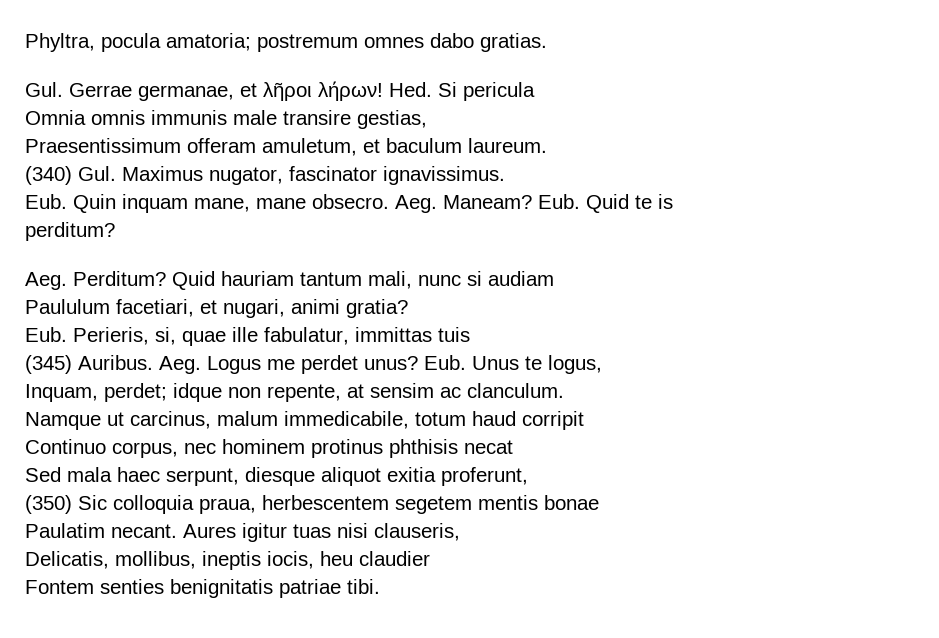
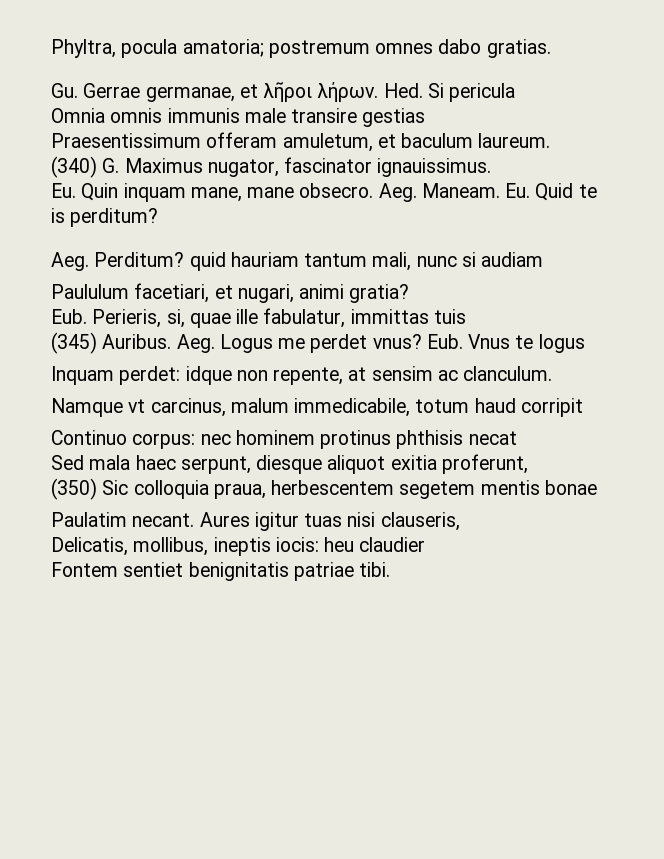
[25,82,63,97] Gul. -> [51,83,78,98] Gu.
[318,81,383,101] λήρων! -> [317,82,379,102] λήρων.
[357,110,427,129] gestias, -> [362,108,426,127] gestias
[78,166,116,181] Gul. -> [102,158,120,173] G.
[383,166,505,185] [25,194,67,209] ignavissimus. // Eub. -> [377,158,492,177] [51,183,76,198] ignauissimus. // Eu.
[443,194,580,209] Maneam? Eub. -> [421,183,531,198] Maneam. Eu.
(673, 201) // -> (65, 215) none
[172,271,215,290] Quid -> [189,252,226,271] quid
[364,355,602,374] [25,383,167,402] unus? Eub. Unus te logus, // Inquam, perdet; -> [372,334,585,353] [51,366,181,385] vnus? Eub. Vnus te logus // Inquam perdet:
[107,412,124,426] ut -> [128,399,146,413] vt
[112,442,178,458] corpus, -> [132,433,196,449] corpus:
[267,551,314,569] iocis, -> [275,537,319,552] iocis:
[100,579,164,594] senties -> [123,562,184,577] sentiet

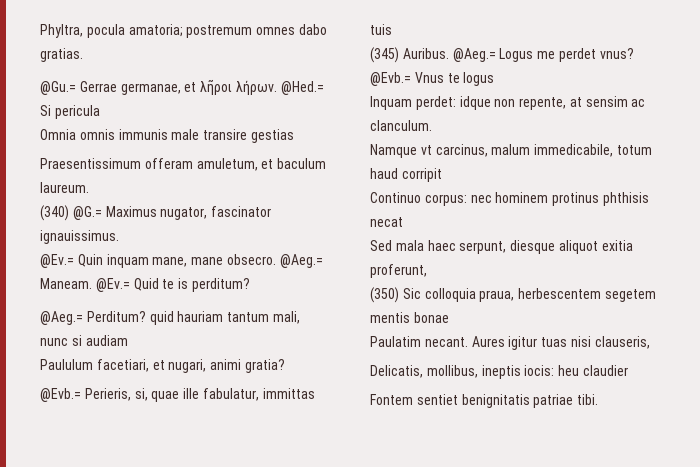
[51,83,78,98] Gu. -> [40,81,76,95] @Gu.=
[383,83,423,98] Hed. -> [280,81,324,95] @Hed.=
[102,158,120,173] G. -> [72,206,102,220] @G.=
[51,183,76,198] Eu. -> [40,254,74,268] @Ev.=
[378,183,531,202] Aeg. Maneam. Eu. -> [279,254,323,268] [40,278,130,292] @Aeg.= Maneam. @Ev.=
[51,252,89,271] Aeg. -> [40,311,83,325] @Aeg.=
[51,309,87,324] Eub. -> [40,388,81,402] @Evb.=
[176,334,215,353] Aeg. -> [452,48,496,62] @Aeg.=
[426,334,463,349] Eub. -> [370,72,411,86] @Evb.=

